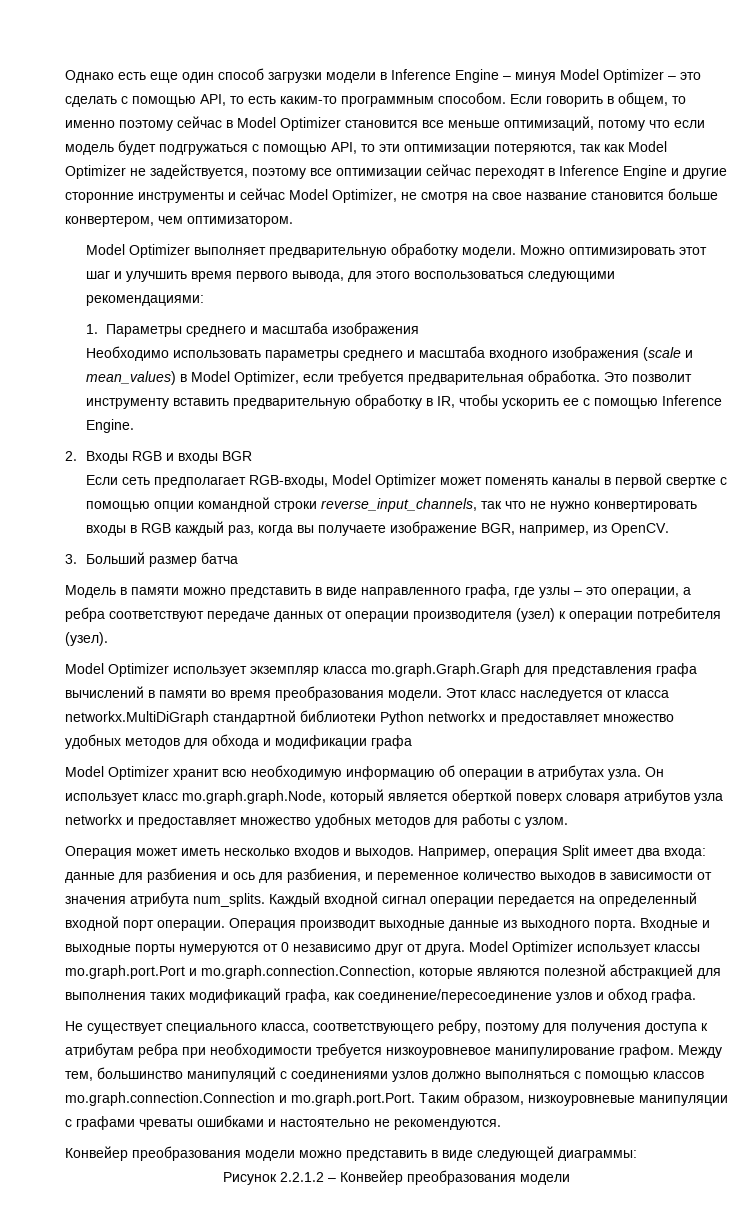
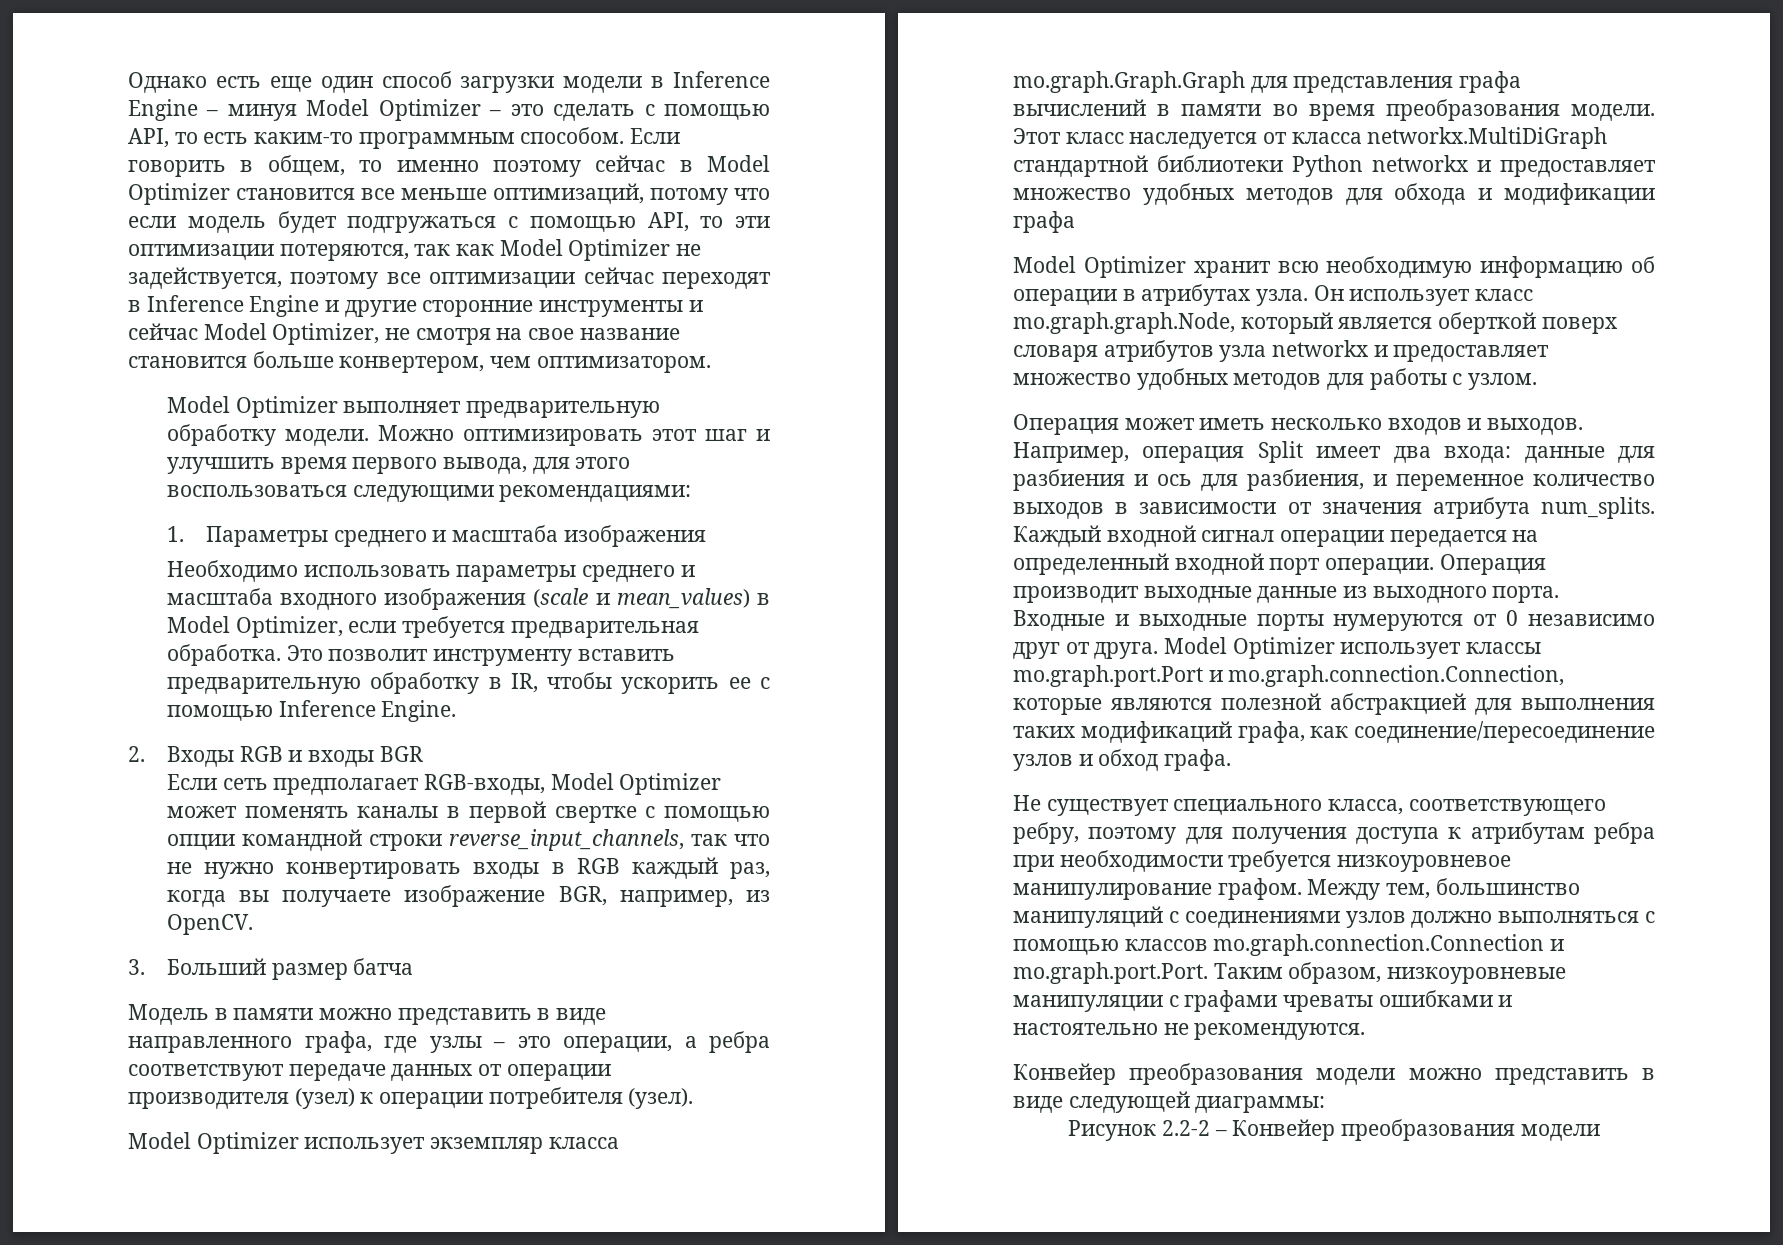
[280,1172,324,1182] 2.2.1.2 -> [1161,1120,1210,1136] 2.2-2

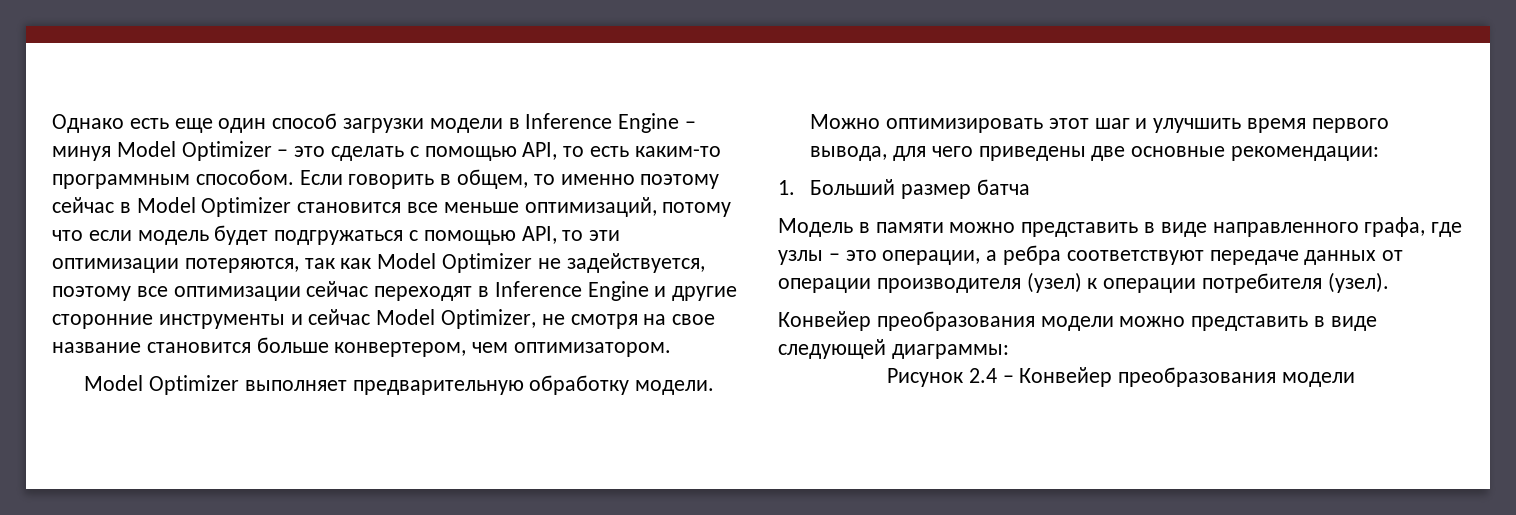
[575,457,631,469] [166,485,692,502] [166,525,706,547] [166,560,695,582] [166,588,770,610] [166,616,699,638] [166,644,675,666] [166,672,770,694] [166,700,457,722] [128,746,423,767] [166,773,722,795] [166,801,770,823] [166,829,770,851] [166,857,770,879] [166,885,770,907] [166,914,253,935] [128,959,145,975] этого воспользоваться следующими рекомендациями: // 1. Параметры среднего и масштаба изображения // Необходимо использовать параметры среднего и масштаба входного изображения (scale и mean_values) в Model Optimizer, если требуется предварительная обработка. Это позволит инструменту вставить предварительную обработку в IR, чтобы ускорить ее с помощью Inference Engine. // 2. Входы RGB и входы BGR // Если сеть предполагает RGB-входы, Model Optimizer может поменять каналы в первой свертке с помощью опции командной строки reverse_input_channels, так что не нужно конвертировать входы в RGB каждый раз, когда вы получаете изображение BGR, например, из OpenCV. // 3. -> [931,146,1380,161] [778,180,795,195] чего приведены две основные рекомендации: // 1.
[128,1132,619,1154] [1013,71,1522,93] [1013,99,1655,121] [1013,127,1608,149] [1013,155,1656,177] [1013,183,1655,205] [1013,211,1075,233] [1013,256,1655,278] [1013,284,1534,306] [1013,312,1618,334] [1013,340,1550,362] [1013,368,1538,390] [1013,414,1584,435] [1013,441,1655,463] [1013,469,1655,491] [1013,497,1655,519] [1013,525,1539,547] [1013,553,1546,575] [1013,586,1560,603] [1013,610,1655,631] [1013,637,1542,659] [1013,665,1565,687] [1013,693,1655,715] [1013,721,1655,743] [1013,749,1232,771] [1013,795,1606,816] [1013,822,1655,844] [1013,850,1512,872] [1013,878,1580,900] [1013,906,1655,928] [1013,934,1565,956] [1013,962,1567,984] [1013,990,1513,1012] [1013,1023,1366,1040] // Model Optimizer использует экземпляр класса mo.graph.Graph.Graph для представления графа вычислений в памяти во время преобразования модели. Этот класс наследуется от класса networkx.MultiDiGraph стандартной библиотеки Python networkx и предоставляет множество удобных методов для обхода и модификации графа // Model Optimizer хранит всю необходимую информацию об операции в атрибутах узла. Он использует класс mo.graph.graph.Node, который является оберткой поверх словаря атрибутов узла networkx и предоставляет множество удобных методов для работы с узлом. // Операция может иметь несколько входов и выходов. Например, операция Split имеет два входа: данные для разбиения и ось для разбиения, и переменное количество выходов в зависимости от значения атрибута num_splits. Каждый входной сигнал операции передается на определенный входной порт операции. Операция производит выходные данные из выходного порта. Входные и выходные порты нумеруются от 0 независимо друг от друга. Model Optimizer использует классы mo.graph.port.Port и mo.graph.connection.Connection, которые являются полезной абстракцией для выполнения таких модификаций графа, как соединение/пересоединение узлов и обход графа. // Не существует специального класса, соответствующего ребру, поэтому для получения доступа к атрибутам ребра при необходимости требуется низкоуровневое манипулирование графом. Между тем, большинство манипуляций с соединениями узлов должно выполняться с помощью классов mo.graph.connection.Connection и mo.graph.port.Port. Таким образом, низкоуровневые манипуляции с графами чреваты ошибками и настоятельно не рекомендуются. -> (1389, 282) none
[1161,1120,1210,1136] 2.2-2 -> [968,368,997,383] 2.4

